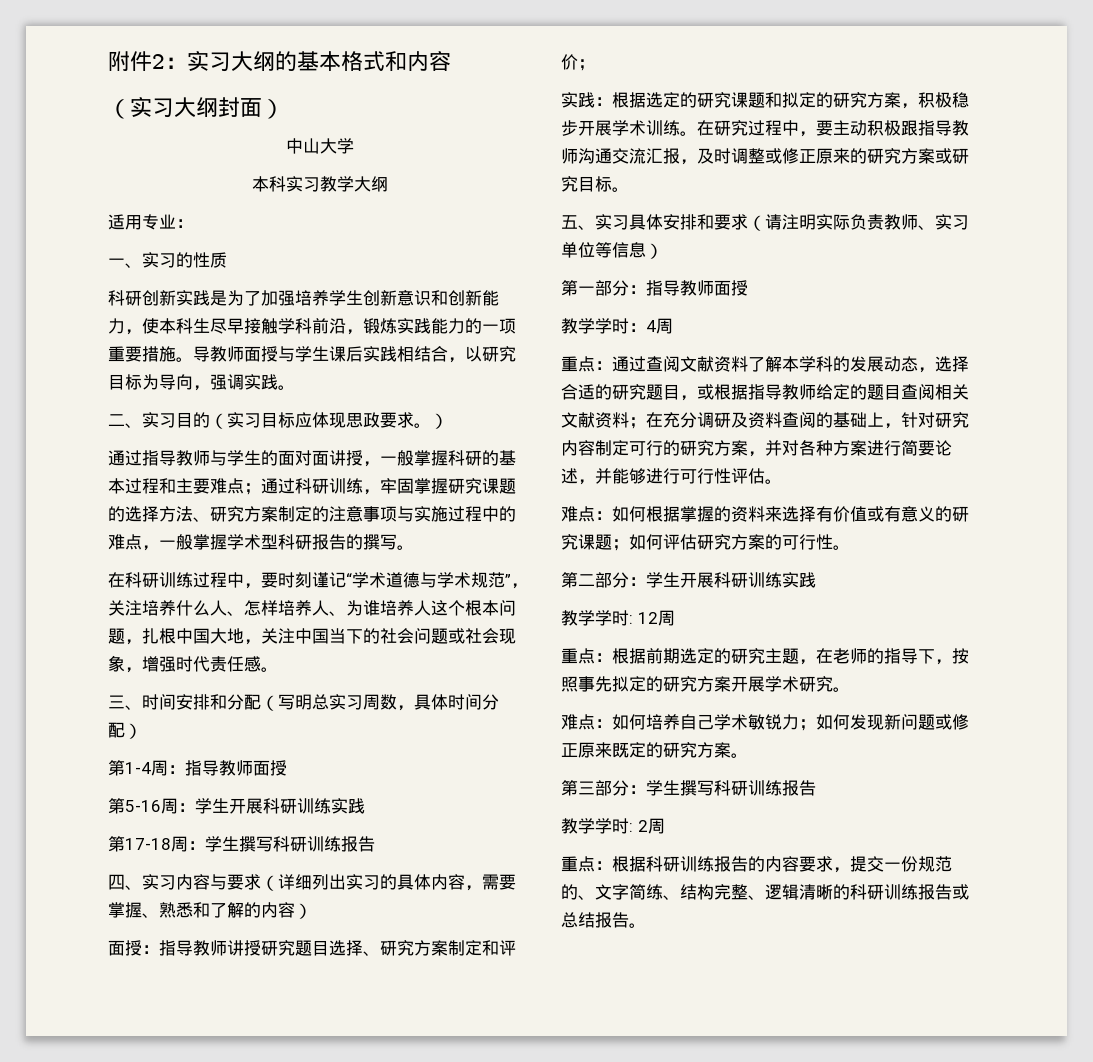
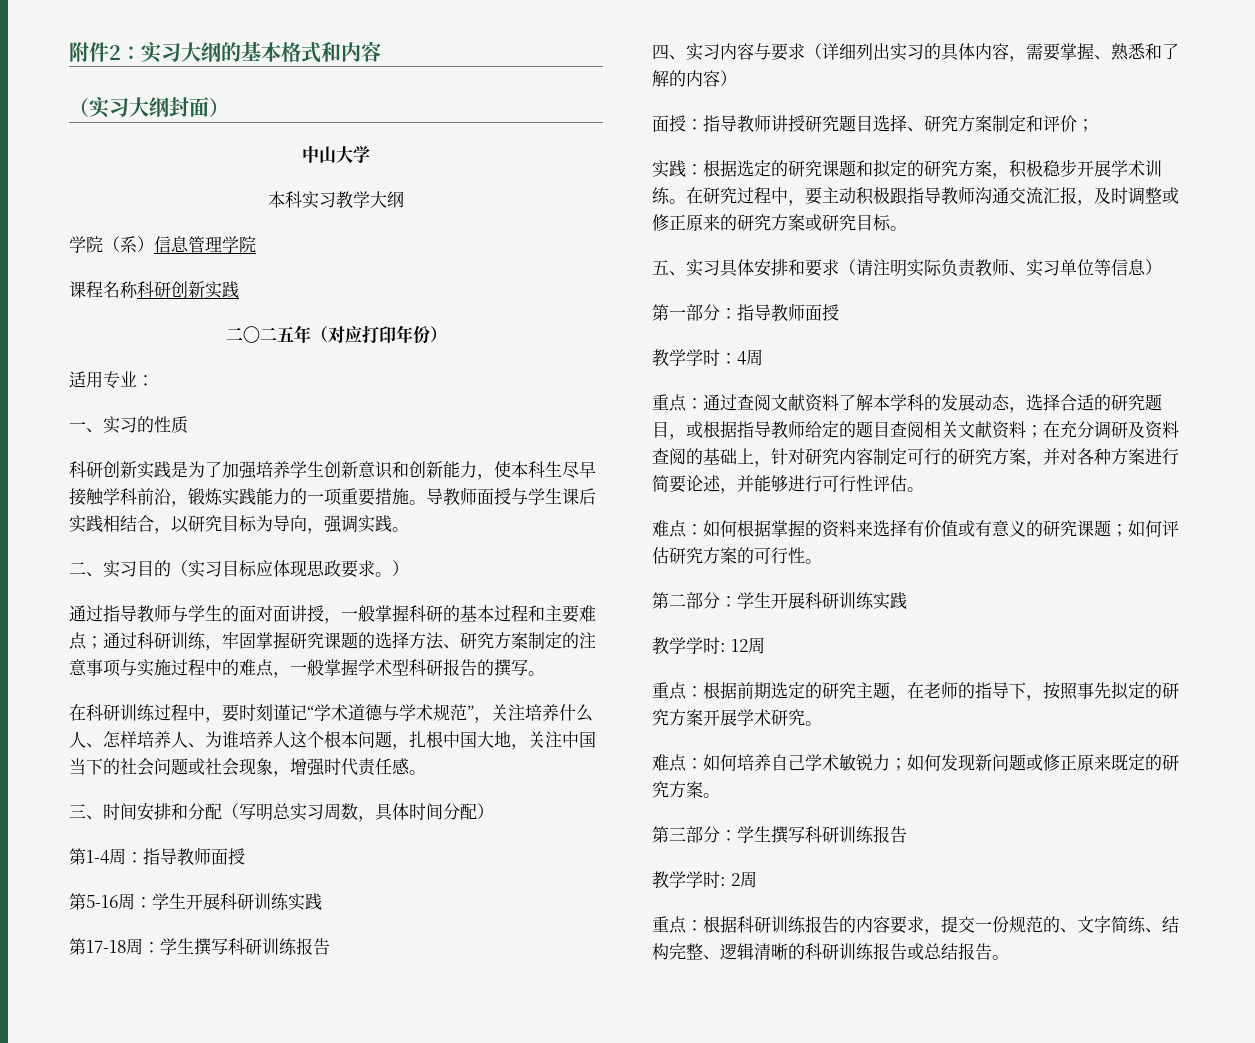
(388, 184) none -> [69,236,256,253] [69,281,239,299] [225,325,447,344] // 学院（系）信息管理学院 // 课程名称科研创新实践 // 二〇二五年（对应打印年份）

